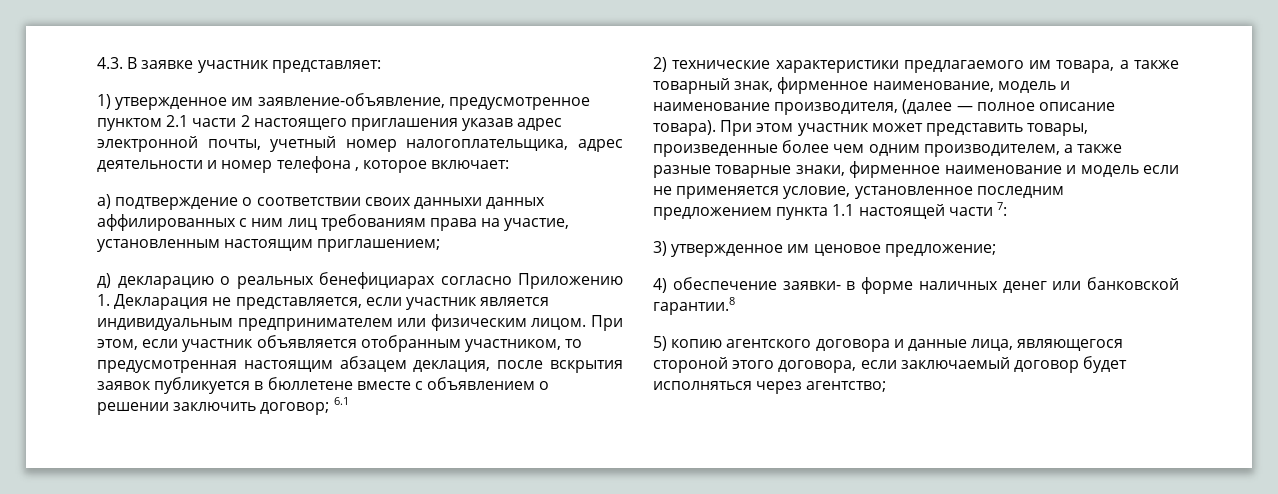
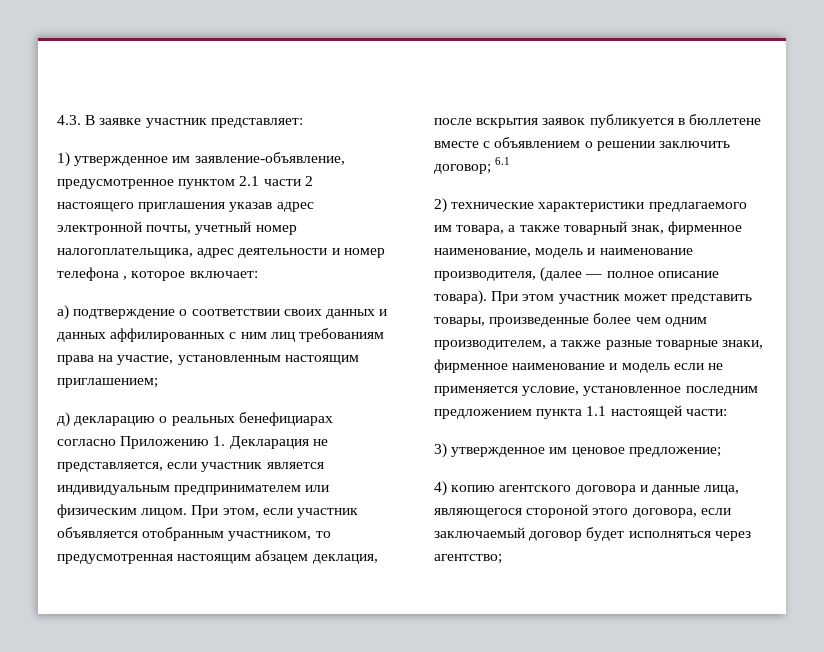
[413,197,482,209] данныхи -> [325,309,388,319] данных и
[948,202,1007,216] части 7: -> [685,409,727,416] части:
[672,277,1179,294] [653,297,735,315] [653,336,667,351] обеспечение заявки- в форме наличных денег или банковской гарантии.8 // 5) -> (447, 488) none

